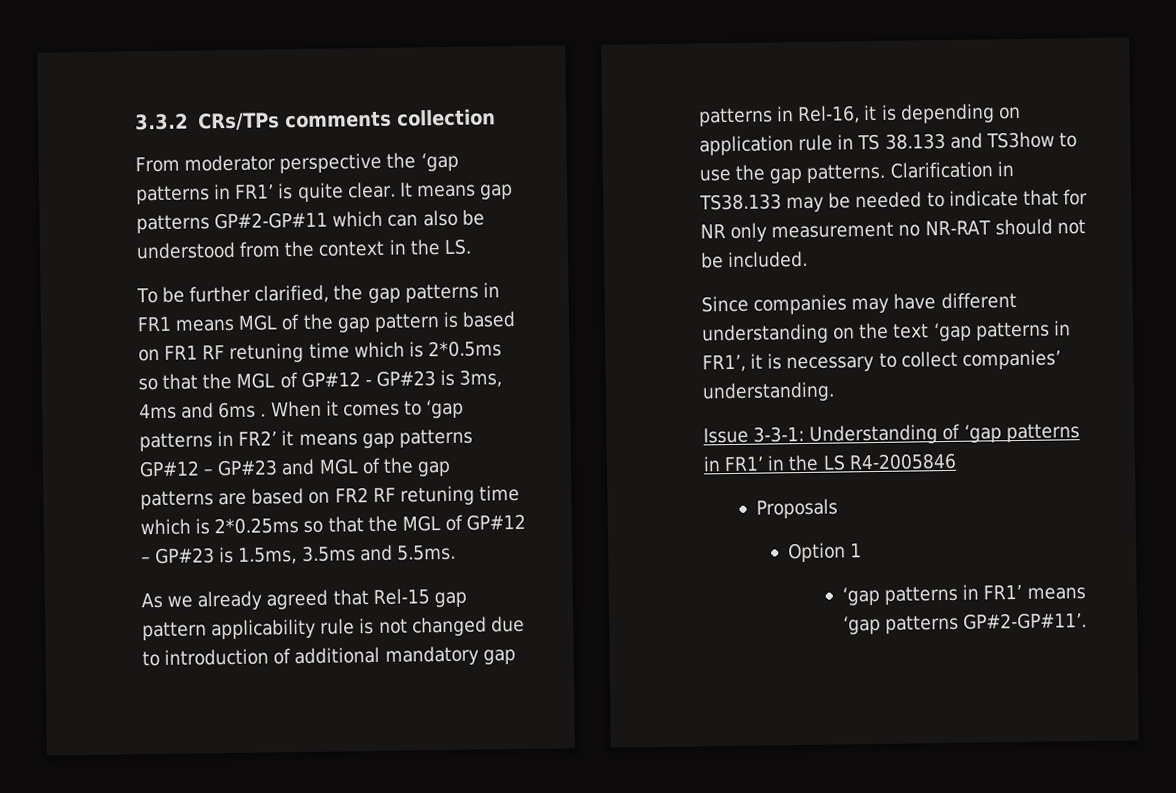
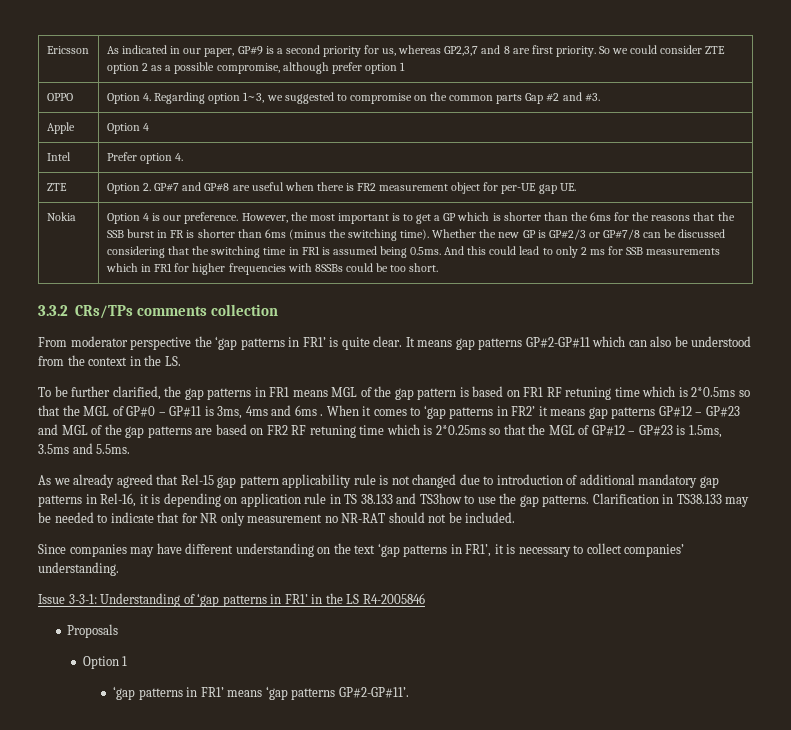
(135, 122) none -> [46,46,89,54] [106,45,726,57] [106,62,405,74] [46,93,73,101] [106,92,600,104] [46,122,75,134] [106,123,150,134] [46,152,71,161] [106,152,184,164] [46,183,67,191] [106,182,576,194] [46,212,76,221] [106,212,735,224] [106,229,726,241] [106,246,721,258] [105,263,439,275] Ericsson | As indicated in our paper, GP#9 is a second priority for us, whereas GP2,3,7 and 8 are first priority. So we could consider ZTE option 2 as a possible compromise, although prefer option 1 // OPPO | Option 4. Regarding option 1~3, we suggested to compromise on the common parts Gap #2 and #3. // Apple | Option 4 // Intel | Prefer option 4. // ZTE | Option 2. GP#7 and GP#8 are useful when there is FR2 measurement object for per-UE gap UE. // Nokia | Option 4 is our preference. However, the most important is to get a GP which is shorter than the 6ms for the reasons that the SSB burst in FR is shorter than 6ms (minus the switching time). Whether the new GP is GP#2/3 or GP#7/8 can be discussed considering that the switching time in FR1 is assumed being 0.5ms. And this could lead to only 2 ms for SSB measurements which in FR1 for higher frequencies with 8SSBs could be too short. //
[300,370,436,389] GP#12 - GP#23 -> [126,406,202,417] GP#0 – GP#11

